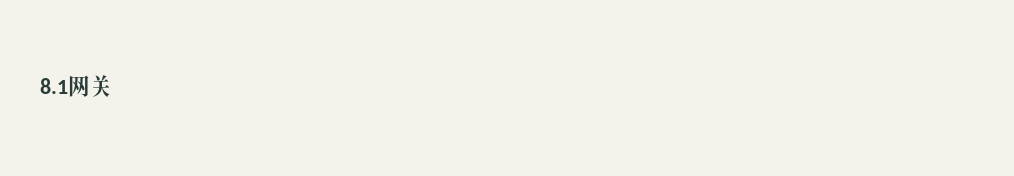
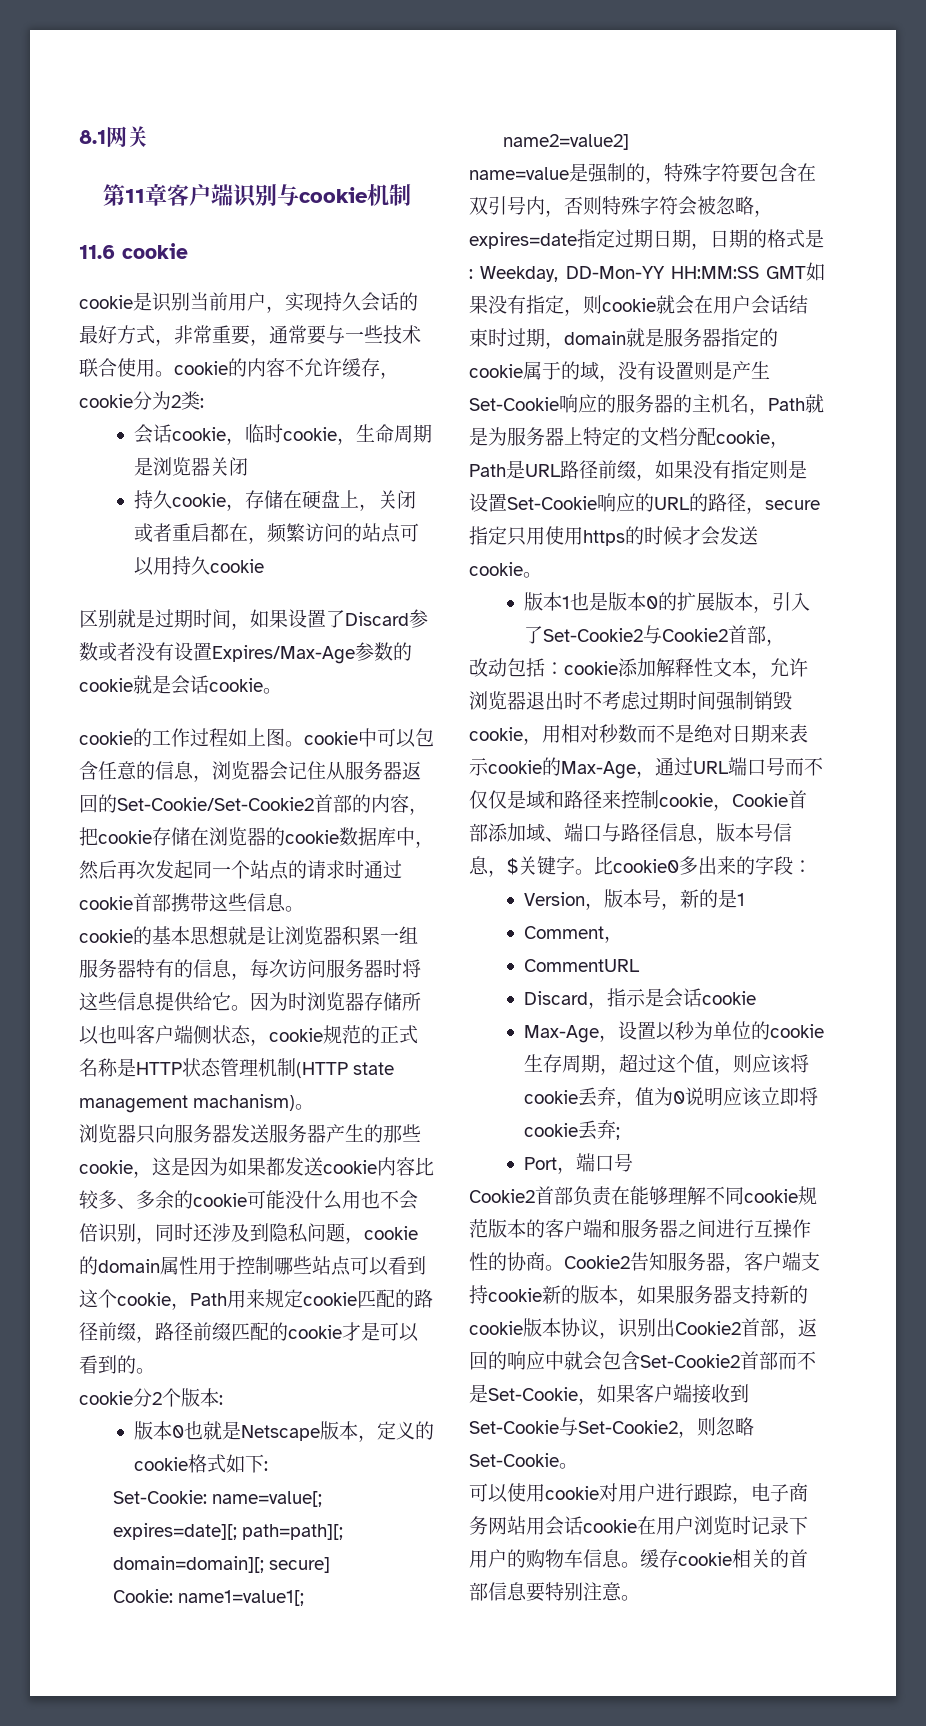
(112, 86) none -> [103,183,411,208] [79,243,188,259] [79,292,418,313] [79,325,421,346] [79,358,399,379] [79,391,204,410] [134,424,433,445] [134,457,249,476] [134,490,417,511] [134,523,420,544] [134,556,265,576] [79,609,428,630] [79,642,412,664] [79,675,282,695] [79,728,434,748] [79,761,421,782] [79,794,428,815] [79,827,434,848] [79,860,402,880] [79,893,304,912] [79,925,418,946] [79,959,421,980] [79,992,421,1012] [79,1025,418,1046] [79,1058,395,1078] [79,1094,315,1113] [79,1124,421,1144] [79,1157,434,1178] [79,1190,418,1210] [79,1223,418,1244] [79,1256,426,1276] [79,1289,433,1310] [79,1322,419,1343] [79,1355,155,1374] [79,1388,223,1407] [134,1421,435,1442] [134,1454,269,1473] [113,1490,323,1507] [113,1523,344,1540] [113,1556,331,1573] [113,1589,305,1606] [503,134,630,150] [469,163,816,184] [469,196,773,217] [469,229,824,250] [469,262,825,282] [469,295,808,316] [469,328,778,349] [469,361,770,382] [469,394,824,415] [469,427,789,448] [469,460,807,481] [469,493,820,514] [469,526,758,546] [469,562,542,578] [524,592,811,613] [524,625,786,646] [469,658,808,679] [469,691,792,711] [469,724,808,745] [469,757,823,779] [469,790,807,811] [469,823,792,844] [469,856,812,877] [524,889,746,910] [524,926,624,943] [524,959,641,972] [524,988,757,1009] [524,1021,825,1043] [524,1054,810,1075] [524,1087,819,1108] [524,1120,621,1140] [524,1153,634,1174] [469,1186,817,1206] [469,1219,811,1238] [469,1252,820,1273] [469,1285,808,1306] [469,1318,817,1339] [469,1351,816,1371] [469,1384,749,1405] [469,1417,754,1438] [469,1453,578,1469] [469,1483,808,1504] [469,1516,808,1536] [469,1549,808,1568] [469,1582,640,1602] // 第11章客户端识别与cookie机制 // 11.6 cookie // cookie是识别当前用户，实现持久会话的最好方式，非常重要，通常要与一些技术联合使用。cookie的内容不允许缓存，cookie分为2类: // 会话cookie，临时cookie，生命周期是浏览器关闭 // 持久cookie，存储在硬盘上，关闭或者重启都在，频繁访问的站点可以用持久cookie // 区别就是过期时间，如果设置了Discard参数或者没有设置Expires/Max-Age参数的cookie就是会话cookie。 // cookie的工作过程如上图。cookie中可以包含任意的信息，浏览器会记住从服务器返回的Set-Cookie/Set-Cookie2首部的内容，把cookie存储在浏览器的cookie数据库中，然后再次发起同一个站点的请求时通过cookie首部携带这些信息。 // cookie的基本思想就是让浏览器积累一组服务器特有的信息，每次访问服务器时将这些信息提供给它。因为时浏览器存储所以也叫客户端侧状态，cookie规范的正式名称是HTTP状态管理机制(HTTP state management machanism)。 // 浏览器只向服务器发送服务器产生的那些cookie，这是因为如果都发送cookie内容比较多、多余的cookie可能没什么用也不会倍识别，同时还涉及到隐私问题，cookie的domain属性用于控制哪些站点可以看到这个cookie，Path用来规定cookie匹配的路径前缀，路径前缀匹配的cookie才是可以看到的。 // cookie分2个版本: // 版本0也就是Netscape版本，定义的cookie格式如下: // Set-Cookie: name=value[; expires=date][; path=path][; domain=domain][; secure] // Cookie: name1=value1[; name2=value2] // name=value是强制的，特殊字符要包含在双引号内，否则特殊字符会被忽略，expires=date指定过期日期，日期的格式是: Weekday, DD-Mon-YY HH:MM:SS GMT如果没有指定，则cookie就会在用户会话结束时过期，domain就是服务器指定的cookie属于的域，没有设置则是产生Set-Cookie响应的服务器的主机名，Path就是为服务器上特定的文档分配cookie，Path是URL路径前缀，如果没有指定则是设置Set-Cookie响应的URL的路径，secure指定只用使用https的时候才会发送cookie。 // 版本1也是版本0的扩展版本，引入了Set-Cookie2与Cookie2首部， // 改动包括：cookie添加解释性文本，允许浏览器退出时不考虑过期时间强制销毁cookie，用相对秒数而不是绝对日期来表示cookie的Max-Age，通过URL端口号而不仅仅是域和路径来控制cookie，Cookie首部添加域、端口与路径信息，版本号信息，$关键字。比cookie0多出来的字段： // Version，版本号，新的是1 // Comment， // CommentURL // Discard，指示是会话cookie // Max-Age，设置以秒为单位的cookie生存周期，超过这个值，则应该将cookie丢弃，值为0说明应该立即将cookie丢弃; // Port，端口号 // Cookie2首部负责在能够理解不同cookie规范版本的客户端和服务器之间进行互操作性的协商。Cookie2告知服务器，客户端支持cookie新的版本，如果服务器支持新的cookie版本协议，识别出Cookie2首部，返回的响应中就会包含Set-Cookie2首部而不是Set-Cookie，如果客户端接收到Set-Cookie与Set-Cookie2，则忽略Set-Cookie。 // 可以使用cookie对用户进行跟踪，电子商务网站用会话cookie在用户浏览时记录下用户的购物车信息。缓存cookie相关的首部信息要特别注意。

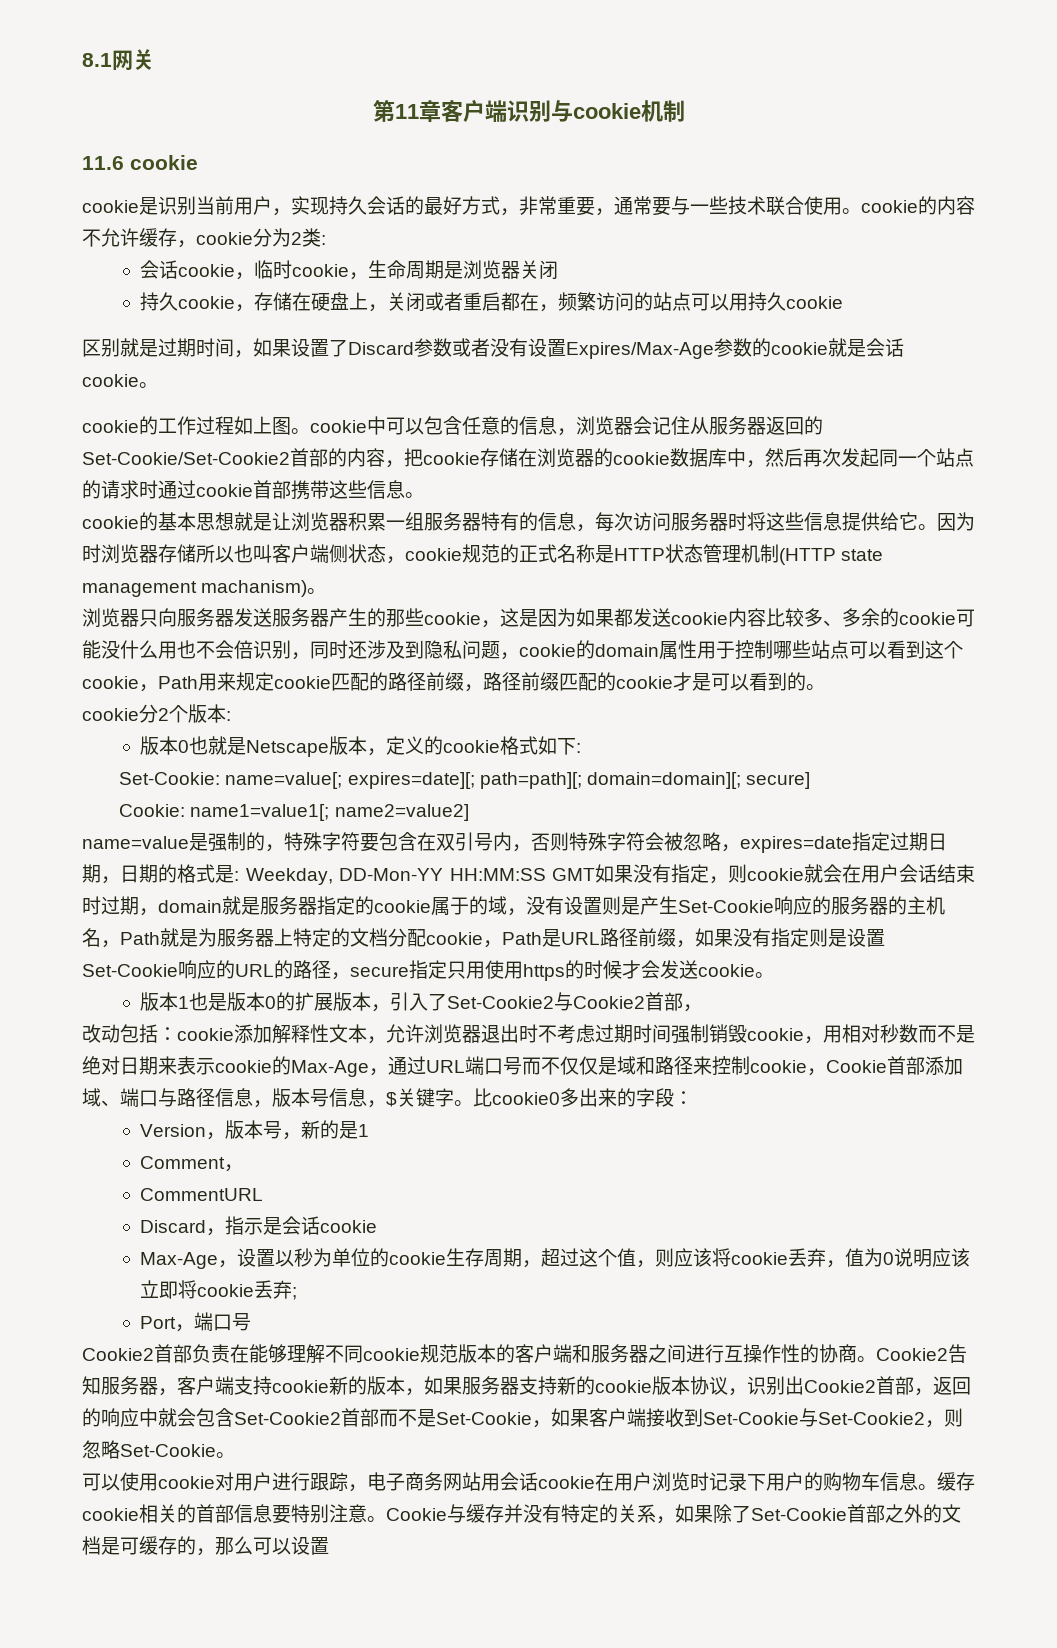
(640, 1598) none -> [386,1504,961,1524] [82,1536,329,1556] Cookie与缓存并没有特定的关系，如果除了Set-Cookie首部之外的文档是可缓存的，那么可以设置

